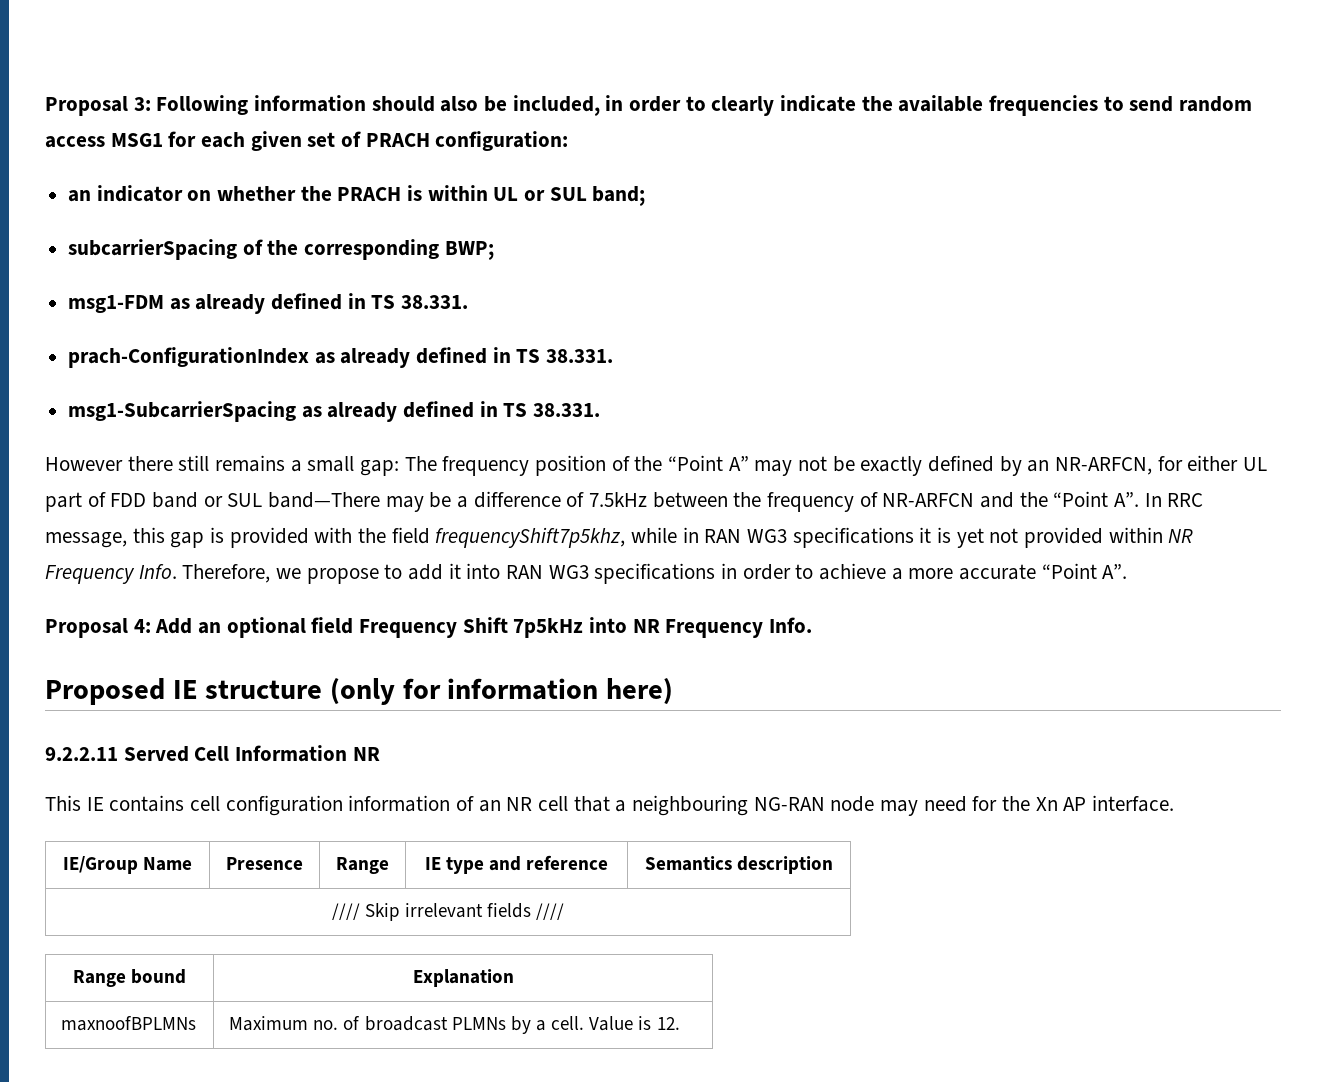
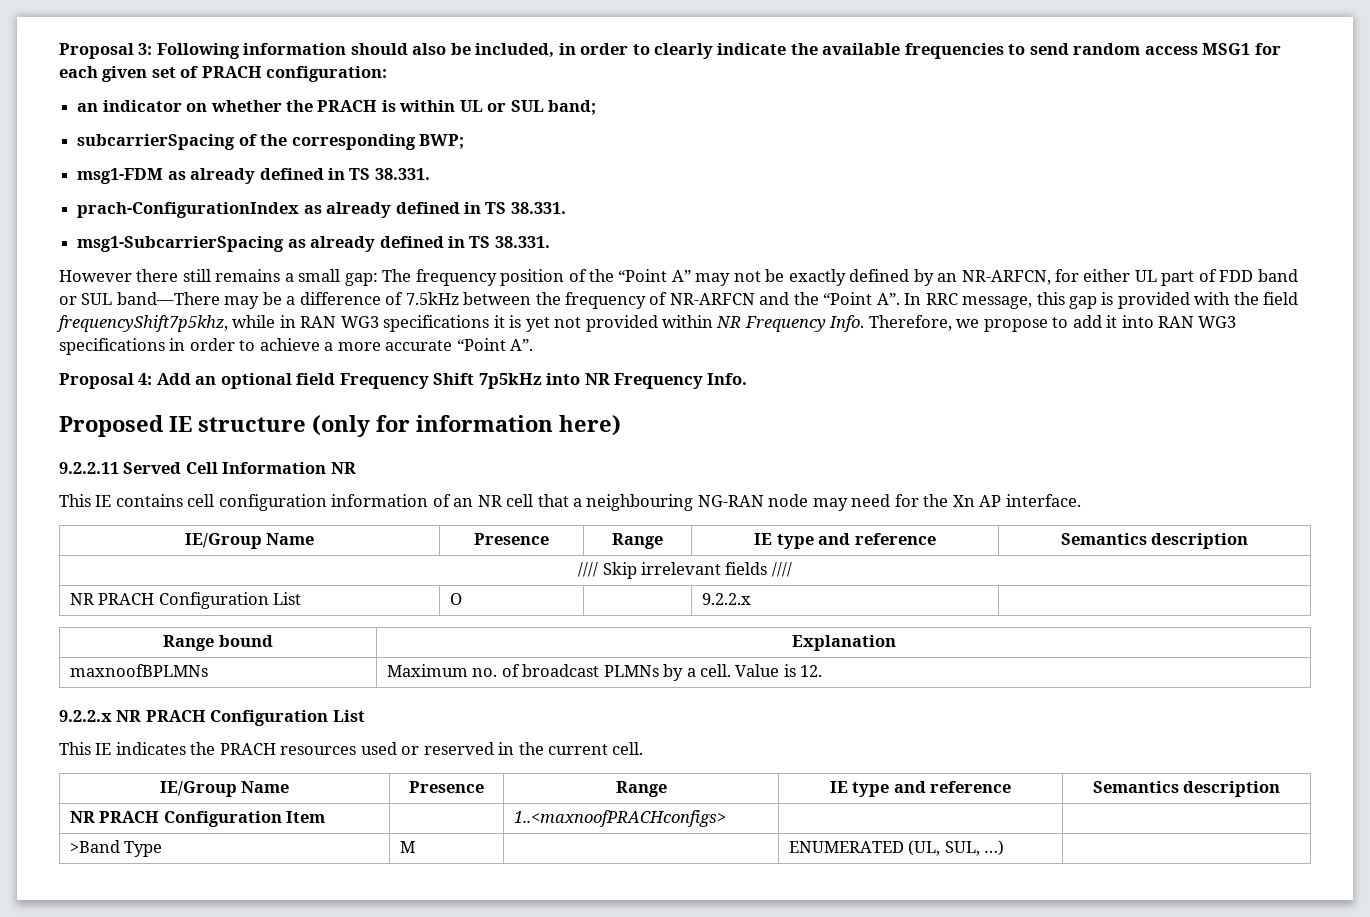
(565, 911) none -> [69,592,302,609] [449,593,462,605] [701,593,751,605] // NR PRACH Configuration List | O | | 9.2.2.x |
(680, 1023) none -> [59,710,365,726] [59,742,644,755] [159,781,290,797] [409,781,484,793] [615,781,667,797] [829,781,1012,797] [1092,781,1281,797] [69,811,326,827] [513,810,726,827] [69,840,163,857] [399,841,415,853] [788,840,1005,856] // 9.2.2.x NR PRACH Configuration List // This IE indicates the PRACH resources used or reserved in the current cell. // IE/Group Name | Presence | Range | IE type and reference | Semantics description // NR PRACH Configuration Item | | 1..<maxnoofPRACHconfigs> | | // >Band Type | M | | ENUMERATED (UL, SUL, …) |

